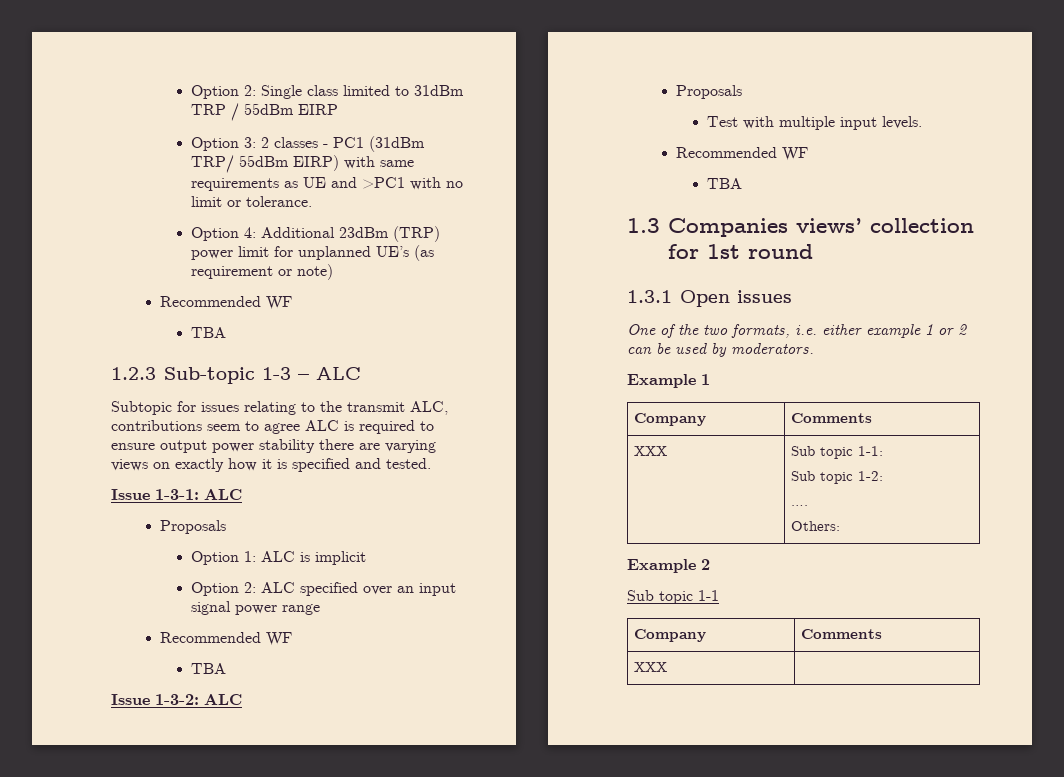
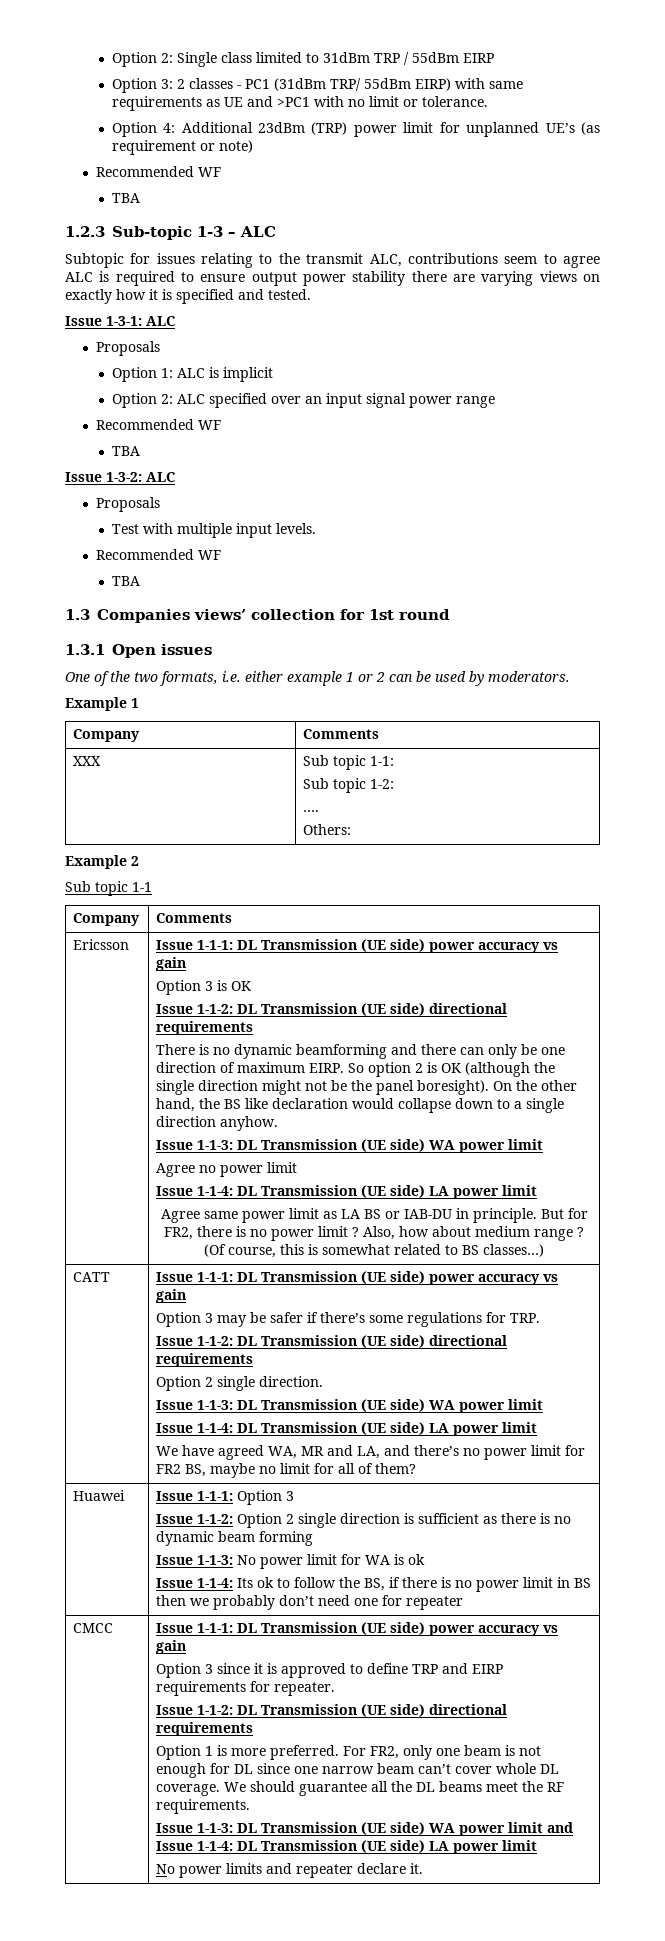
[633,662,667,672] XXX | -> [73,939,130,950] [156,939,559,953] [156,957,187,971] [156,980,252,995] [156,1003,508,1016] [156,1021,254,1035] [156,1044,566,1059] [156,1062,556,1077] [156,1080,578,1095] [156,1098,565,1113] [156,1116,279,1131] [156,1139,544,1153] [156,1162,298,1177] [156,1185,538,1199] [160,1208,588,1223] [164,1226,584,1241] [204,1244,544,1258] [73,1272,111,1282] [156,1271,559,1285] [156,1289,187,1303] [156,1312,541,1327] [156,1335,508,1348] [156,1353,254,1367] [156,1376,324,1391] [156,1399,544,1413] [156,1422,538,1436] [156,1445,586,1460] [156,1463,417,1478] [73,1490,126,1501] [156,1490,295,1505] [156,1513,572,1528] [156,1531,314,1546] [156,1554,426,1569] [156,1577,592,1592] [156,1595,464,1610] [73,1623,114,1633] [156,1622,559,1636] [156,1640,187,1654] [156,1663,504,1678] [156,1681,336,1696] [156,1704,508,1717] [156,1722,254,1736] [156,1745,542,1760] [156,1763,560,1778] [156,1781,565,1796] [156,1799,251,1814] [156,1822,574,1836] [156,1840,538,1854] [156,1863,424,1878] Ericsson | Issue 1-1-1: DL Transmission (UE side) power accuracy vs gain // Option 3 is OK // Issue 1-1-2: DL Transmission (UE side) directional requirements // There is no dynamic beamforming and there can only be one direction of maximum EIRP. So option 2 is OK (although the single direction might not be the panel boresight). On the other hand, the BS like declaration would collapse down to a single direction anyhow. // Issue 1-1-3: DL Transmission (UE side) WA power limit // Agree no power limit // Issue 1-1-4: DL Transmission (UE side) LA power limit // Agree same power limit as LA BS or IAB-DU in principle. But for FR2, there is no power limit ? Also, how about medium range ? (Of course, this is somewhat related to BS classes…) // CATT | Issue 1-1-1: DL Transmission (UE side) power accuracy vs gain // Option 3 may be safer if there’s some regulations for TRP. // Issue 1-1-2: DL Transmission (UE side) directional requirements // Option 2 single direction. // Issue 1-1-3: DL Transmission (UE side) WA power limit // Issue 1-1-4: DL Transmission (UE side) LA power limit // We have agreed WA, MR and LA, and there’s no power limit for FR2 BS, maybe no limit for all of them? // Huawei | Issue 1-1-1: Option 3 // Issue 1-1-2: Option 2 single direction is sufficient as there is no dynamic beam forming // Issue 1-1-3: No power limit for WA is ok // Issue 1-1-4: Its ok to follow the BS, if there is no power limit in BS then we probably don’t need one for repeater // CMCC | Issue 1-1-1: DL Transmission (UE side) power accuracy vs gain // Option 3 since it is approved to define TRP and EIRP requirements for repeater. // Issue 1-1-2: DL Transmission (UE side) directional requirements // Option 1 is more preferred. For FR2, only one beam is not enough for DL since one narrow beam can’t cover whole DL coverage. We should guarantee all the DL beams meet the RF requirements. // Issue 1-1-3: DL Transmission (UE side) WA power limit and Issue 1-1-4: DL Transmission (UE side) LA power limit // No power limits and repeater declare it.

